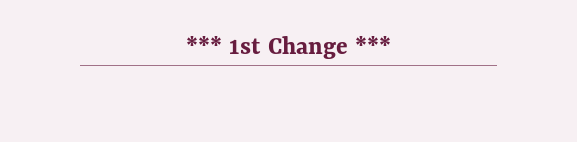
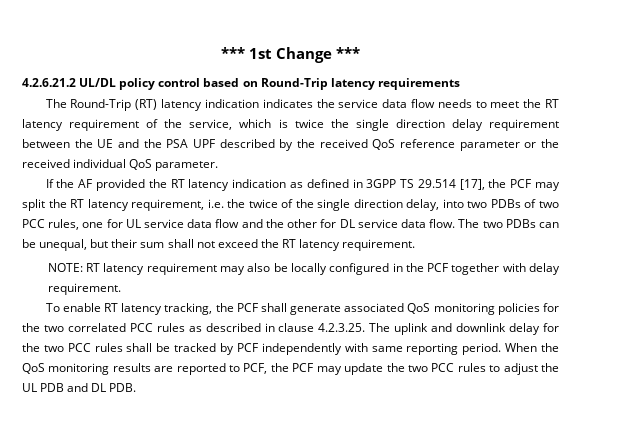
(391, 45) none -> [22,78,460,90] [45,99,559,111] [22,119,559,131] [22,139,559,151] [22,159,219,171] [45,179,560,191] [22,199,559,211] [22,219,560,230] [22,239,416,251] [47,263,560,275] [47,283,121,295] [45,303,559,315] [22,323,559,335] [22,343,560,355] [22,363,560,375] [22,383,137,392] // 4.2.6.21.2 UL/DL policy control based on Round-Trip latency requirements // The Round-Trip (RT) latency indication indicates the service data flow needs to meet the RT latency requirement of the service, which is twice the single direction delay requirement between the UE and the PSA UPF described by the received QoS reference parameter or the received individual QoS parameter. // If the AF provided the RT latency indication as defined in 3GPP TS 29.514 [17], the PCF may split the RT latency requirement, i.e. the twice of the single direction delay, into two PDBs of two PCC rules, one for UL service data flow and the other for DL service data flow. The two PDBs can be unequal, but their sum shall not exceed the RT latency requirement. // NOTE: RT latency requirement may also be locally configured in the PCF together with delay requirement. // To enable RT latency tracking, the PCF shall generate associated QoS monitoring policies for the two correlated PCC rules as described in clause 4.2.3.25. The uplink and downlink delay for the two PCC rules shall be tracked by PCF independently with same reporting period. When the QoS monitoring results are reported to PCF, the PCF may update the two PCC rules to adjust the UL PDB and DL PDB.

